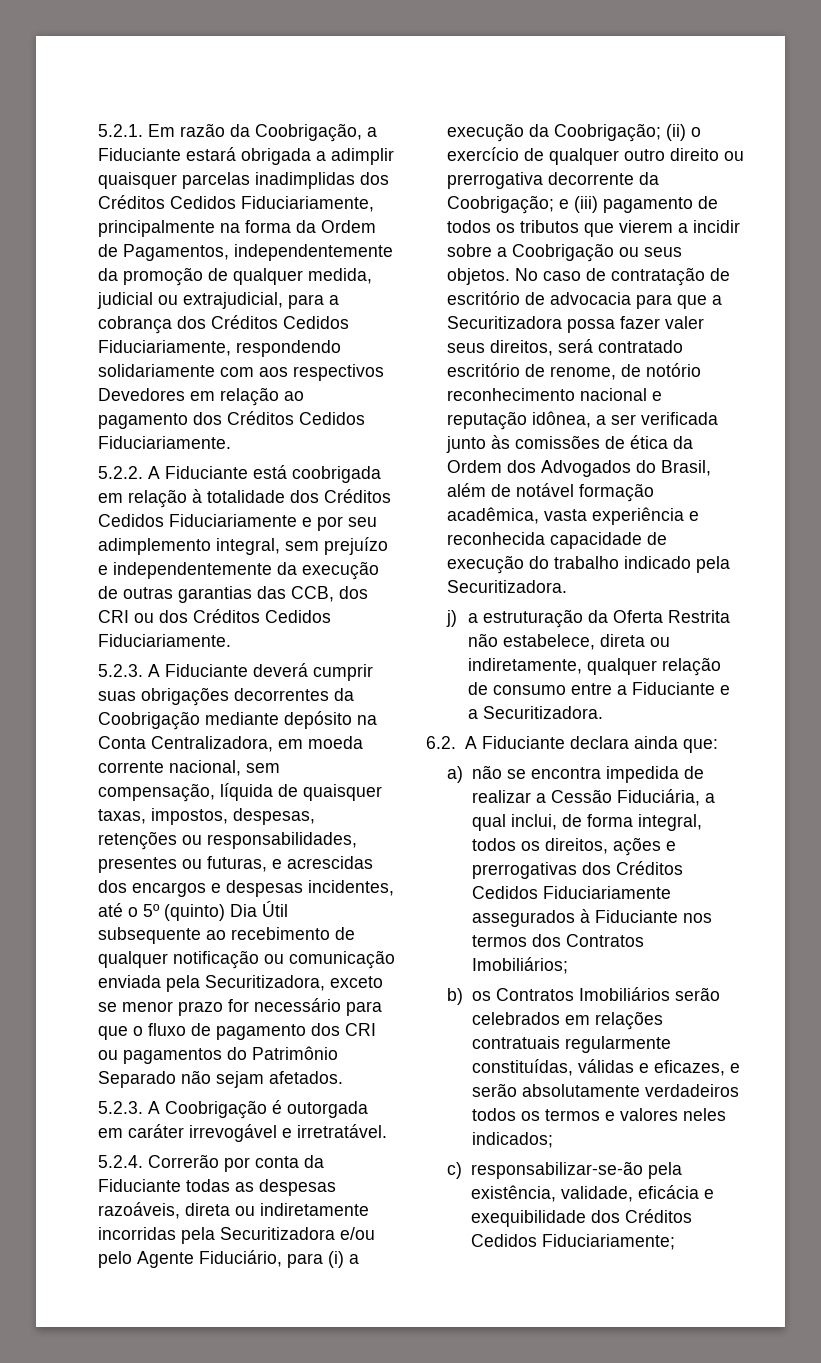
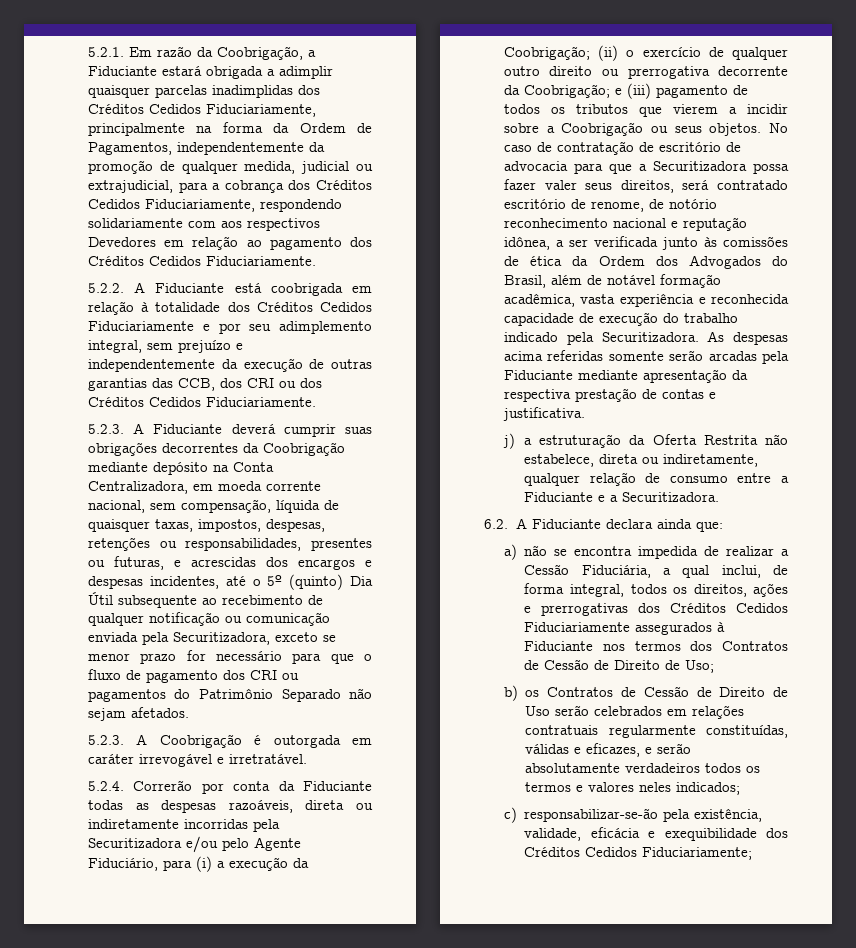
(567, 586) none -> [707,331,788,345] [503,350,789,364] [503,369,748,383] [503,388,716,402] [502,407,585,421] As despesas acima referidas somente serão arcadas pela Fiduciante mediante apresentação da respectiva prestação de contas e justificativa.
[471,957,568,974] [446,987,670,1005] Imobiliários; // b) os Contratos Imobiliários -> [524,659,715,673] [503,685,788,701] [525,706,551,716] de Cessão de Direito de Uso; // b) os Contratos de Cessão de Direito de Uso

